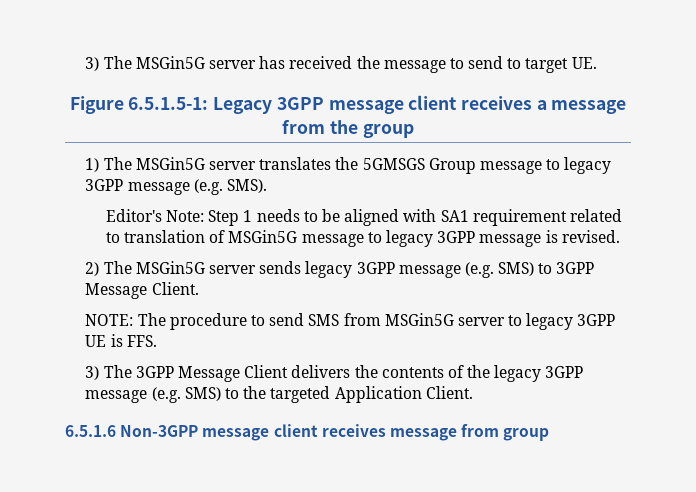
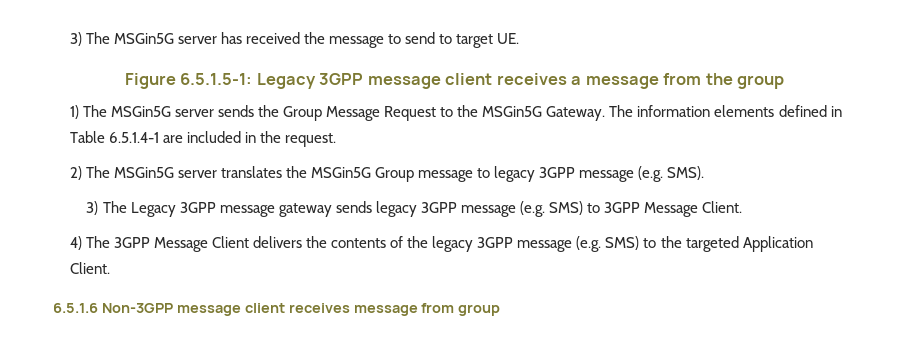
(257, 165) none -> [217,105,842,121] [69,131,337,147] [69,166,217,180] sends the Group Message Request to the MSGin5G Gateway. The information elements defined in Table 6.5.1.4-1 are included in the request. // 2) The MSGin5G server
[362,158,425,170] 5GMSGS -> [311,167,372,178] MSGin5G
[105,209,622,226] [105,230,620,247] [85,261,257,276] Editor's Note: Step 1 needs to be aligned with SA1 requirement related to translation of MSGin5G message to legacy 3GPP message is revised. // 2) The MSGin5G server -> [86,201,332,217] 3) The Legacy 3GPP message gateway
[85,313,616,330] [85,334,157,347] [85,366,100,380] NOTE: The procedure to send SMS from MSGin5G server to legacy 3GPP UE is FFS. // 3) -> [69,236,82,250] 4)

